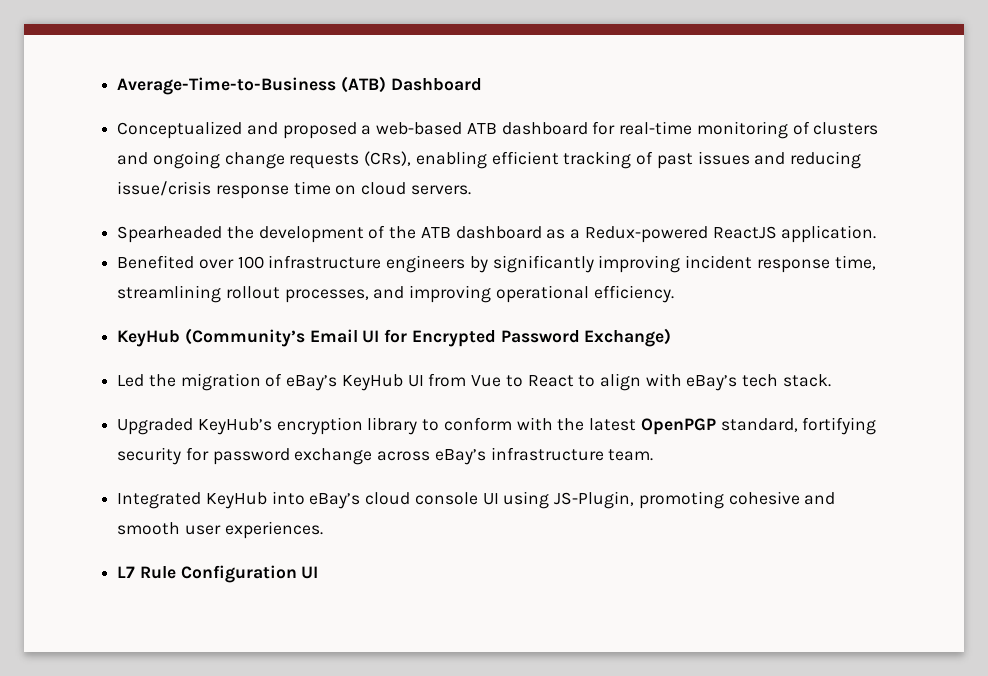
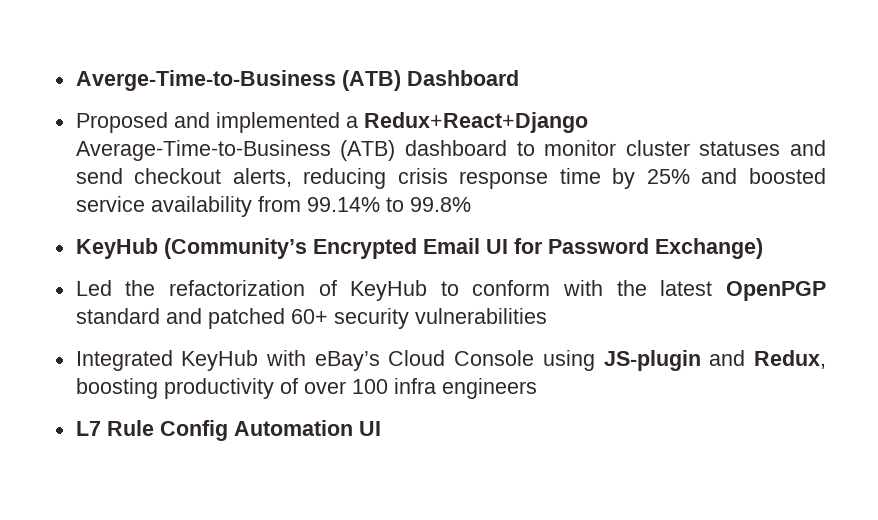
[117,77,337,95] Average-Time-to-Business -> [75,70,336,91] Averge-Time-to-Business
[117,121,879,139] [117,151,861,169] [117,181,471,199] [117,225,877,243] [117,255,876,273] [117,285,674,303] Conceptualized and proposed a web-based ATB dashboard for real-time monitoring of clusters and ongoing change requests (CRs), enabling efficient tracking of past issues and reducing issue/crisis response time on cloud servers. // Spearheaded the development of the ATB dashboard as a Redux-powered ReactJS application. // Benefited over 100 infrastructure engineers by significantly improving incident response time, streamlining rollout processes, and improving operational efficiency. -> [75,112,588,133] [75,140,827,161] [75,168,826,189] [75,196,471,217] Proposed and implemented a Redux+React+Django Average-Time-to-Business (ATB) dashboard to monitor cluster statuses and send checkout alerts, reducing crisis response time by 25% and boosted service availability from 99.14% to 99.8%
(305, 337) none -> [312,238,417,259] Encrypted
[411,330,496,347] Encrypted -> (543, 246) none
[180,373,831,391] [117,417,418,435] migration of eBay’s KeyHub UI from Vue to React to align with eBay’s tech stack. // Upgraded KeyHub’s encryption library -> [168,280,428,301] refactorization of KeyHub
[720,417,877,435] [117,447,654,465] [117,491,836,509] [117,521,323,539] standard, fortifying security for password exchange across eBay’s infrastructure team. // Integrated KeyHub into eBay’s cloud console UI using JS-Plugin, promoting cohesive and smooth user experiences. -> [75,308,547,329] [75,350,826,371] [75,378,537,399] standard and patched 60+ security vulnerabilities // Integrated KeyHub with eBay’s Cloud Console using JS-plugin and Redux, boosting productivity of over 100 infra engineers
[180,565,297,583] Configuration -> [159,420,353,441] Config Automation

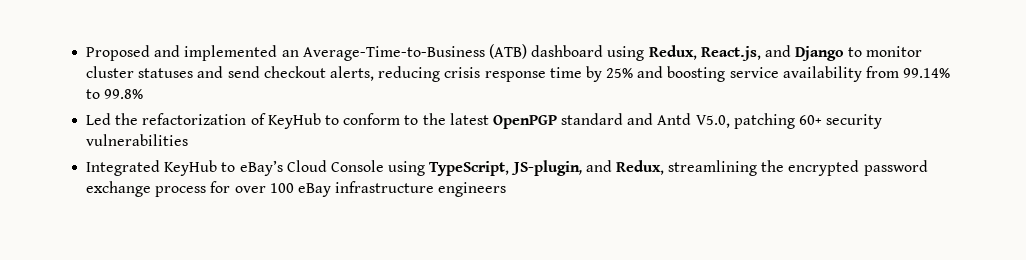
[75,70,519,91] Averge-Time-to-Business (ATB) Dashboard // -> (86, 53) none
[345,112,588,133] a Redux+React+Django -> [281,50,299,57] an
(507, 148) none -> [607,45,845,61] using Redux, React.js, and Django
[749,168,826,184] boosted -> [667,66,726,82] boosting
[75,238,763,259] // KeyHub (Community’s Encrypted Email UI for Password Exchange) -> (144, 94) none
[563,280,604,296] with -> [404,115,419,125] to
[207,308,285,329] patched -> [657,113,795,129] Antd V5.0, patching
[266,350,307,366] with -> [221,162,236,172] to
[603,350,826,371] [75,378,537,399] [75,420,381,441] JS-plugin and Redux, boosting productivity of over 100 infra engineers // L7 Rule Config Automation UI -> [429,160,928,176] [86,181,507,197] TypeScript, JS-plugin, and Redux, streamlining the encrypted password exchange process for over 100 eBay infrastructure engineers

